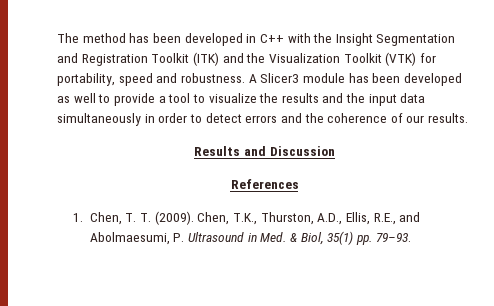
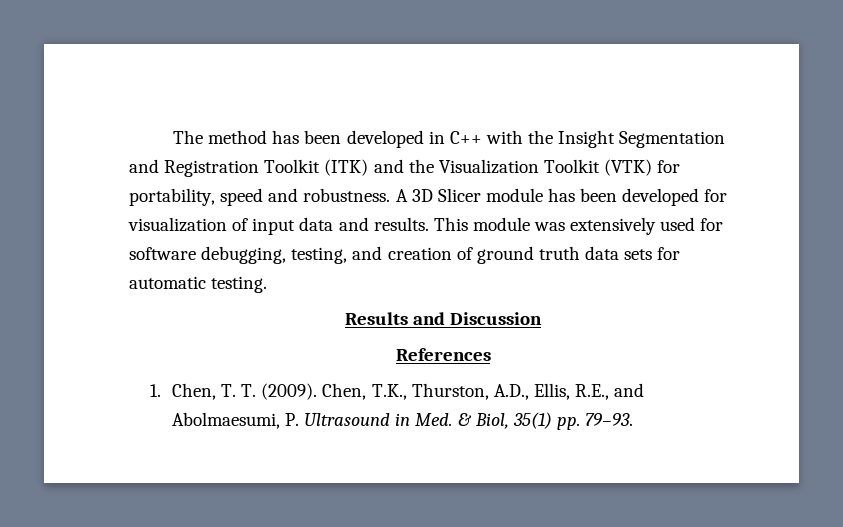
[260,73,300,83] Slicer3 -> [411,188,481,202] 3D Slicer
[57,93,426,106] [57,113,469,126] as well to provide a tool to visualize the results and the input data simultaneously in order to detect errors and the coherence of our results. -> [704,189,728,202] [128,217,724,235] [129,246,681,264] [129,276,268,293] for visualization of input data and results. This module was extensively used for software debugging, testing, and creation of ground truth data sets for automatic testing.

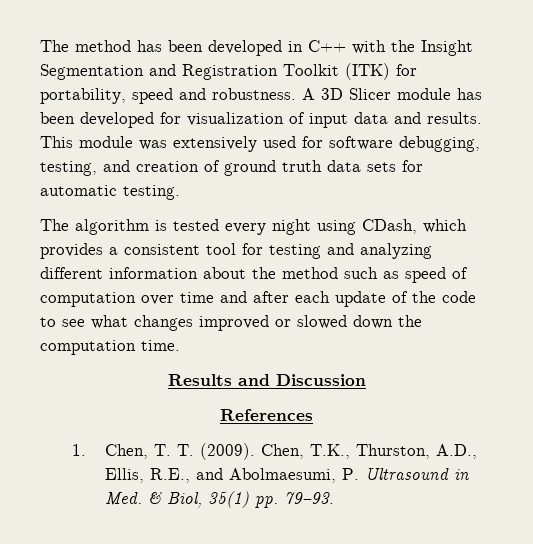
[373,159,653,176] and the Visualization Toolkit (VTK) -> (390, 71) none
(268, 284) none -> [40,219,467,235] [40,243,432,259] [40,267,468,283] [40,291,476,307] [40,315,422,331] [40,340,180,355] // The algorithm is tested every night using CDash, which provides a consistent tool for testing and analyzing different information about the method such as speed of computation over time and after each update of the code to see what changes improved or slowed down the computation time.

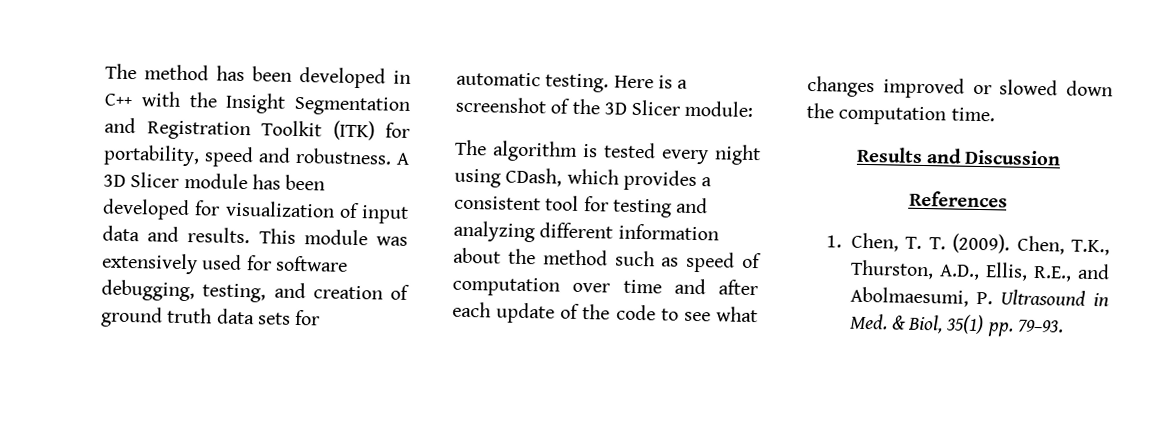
(180, 192) none -> [613,75,689,89] [455,96,755,118] Here is a screenshot of the 3D Slicer module:

